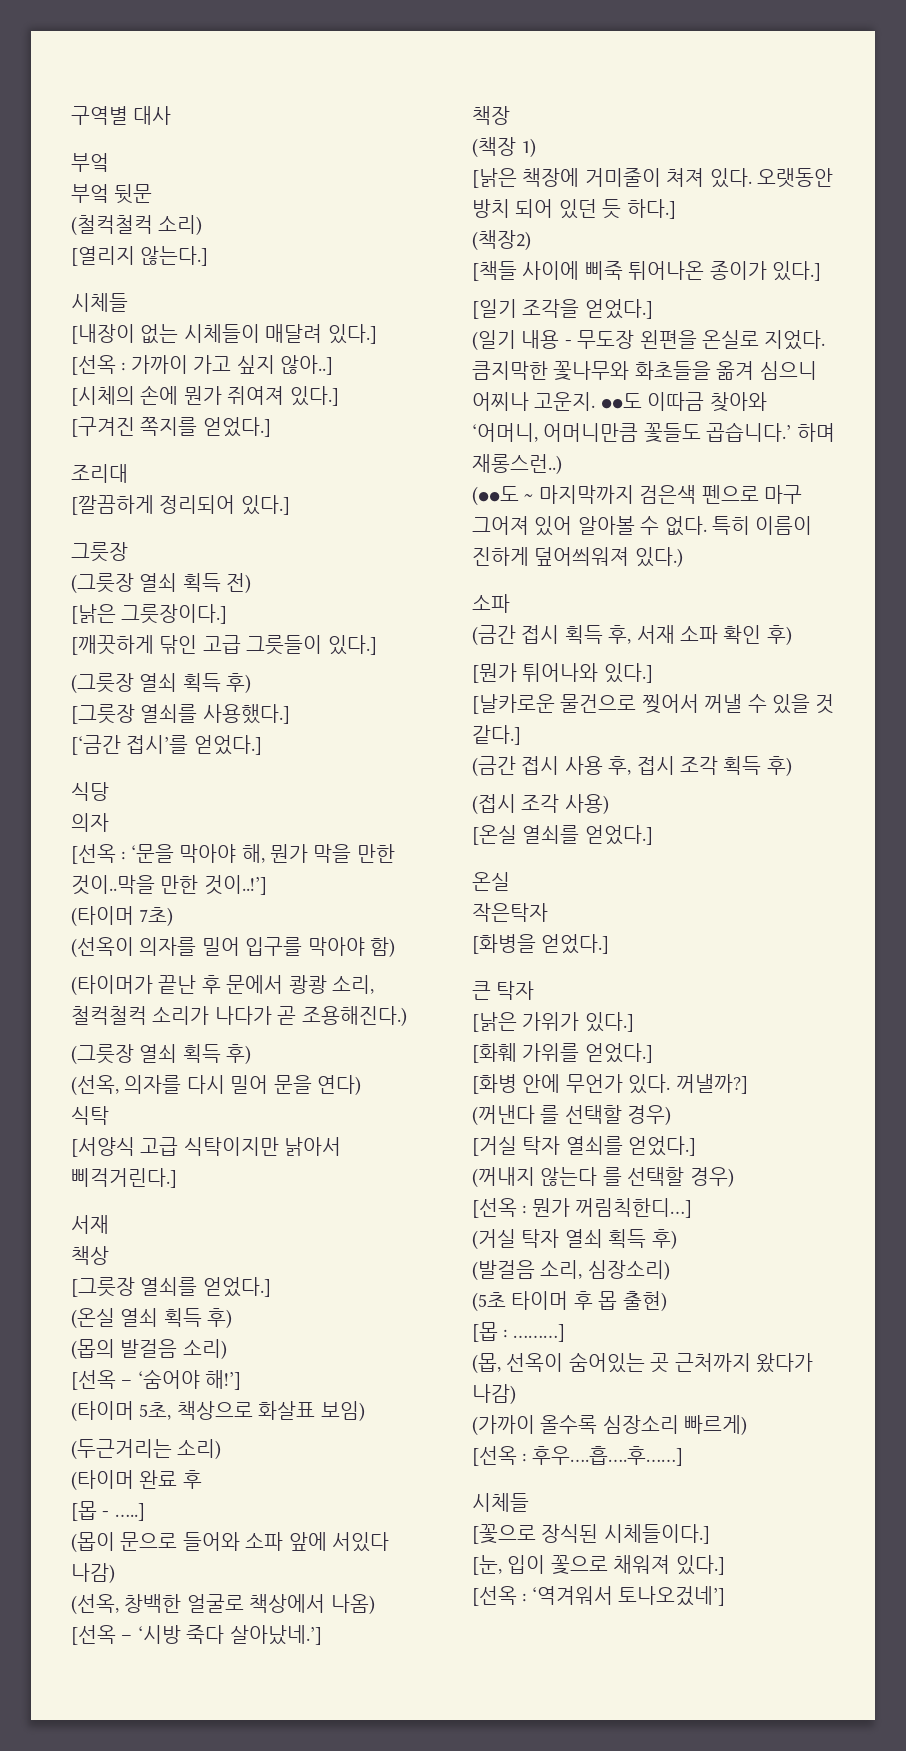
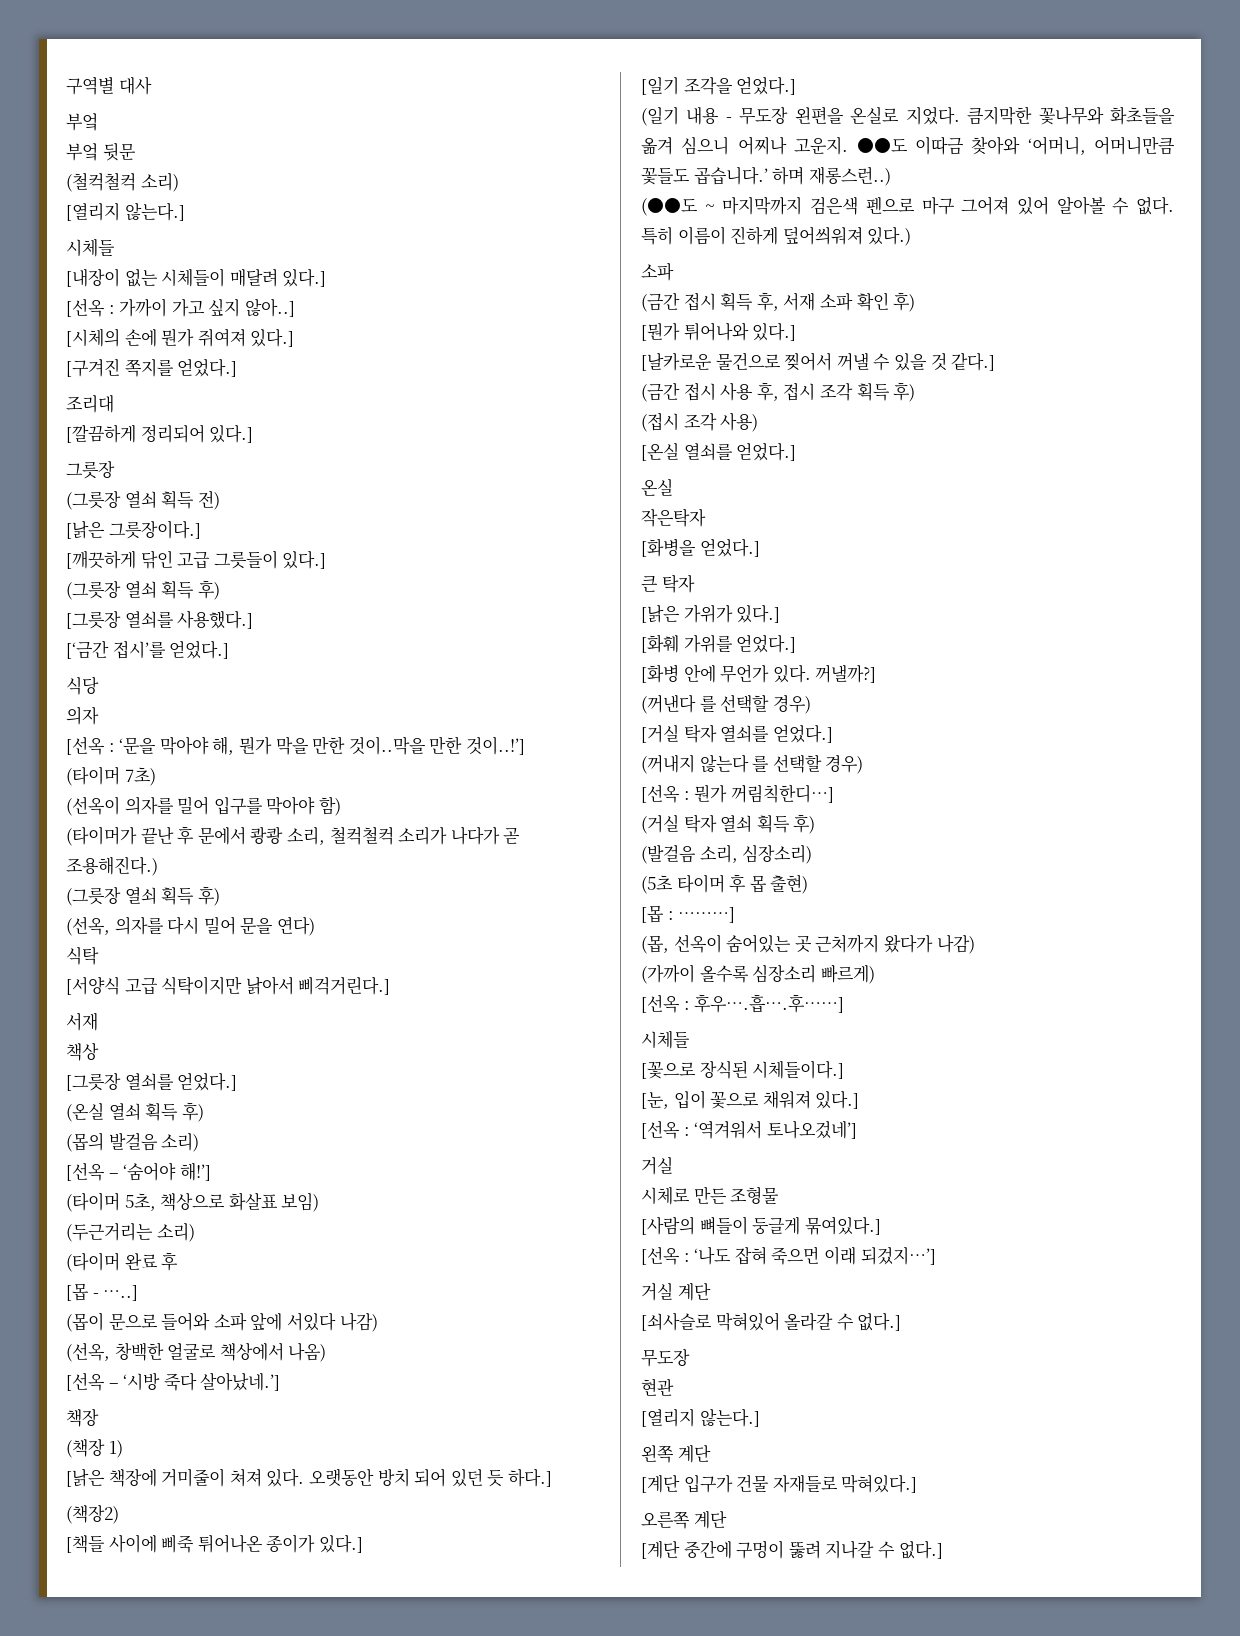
(726, 1596) none -> [641,1157,673,1175] [641,1186,780,1205] [641,1216,881,1235] [641,1246,936,1265] [641,1282,711,1301] [641,1312,902,1331] [641,1349,690,1367] [641,1378,674,1396] [641,1408,760,1427] [641,1444,711,1463] [641,1474,918,1493] [641,1510,727,1529] [641,1540,943,1559] // 거실 // 시체로 만든 조형물 // [사람의 뼈들이 둥글게 묶여있다.] // [선옥 : ‘나도 잡혀 죽으먼 이래 되겄지…’] // 거실 계단 // [쇠사슬로 막혀있어 올라갈 수 없다.] // 무도장 // 현관 // [열리지 않는다.] // 왼쪽 계단 // [계단 입구가 건물 자재들로 막혀있다.] // 오른쪽 계단 // [계단 중간에 구멍이 뚫려 지나갈 수 없다.]

